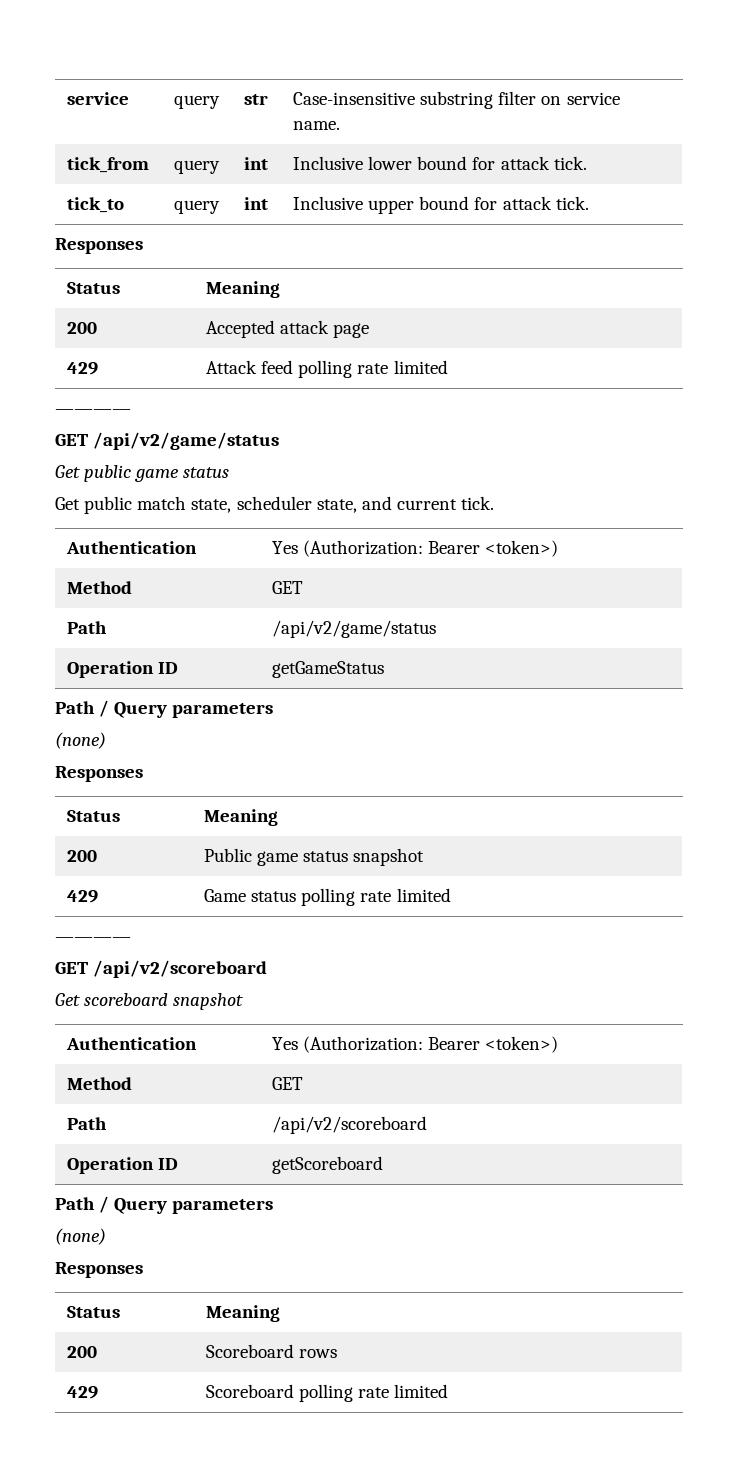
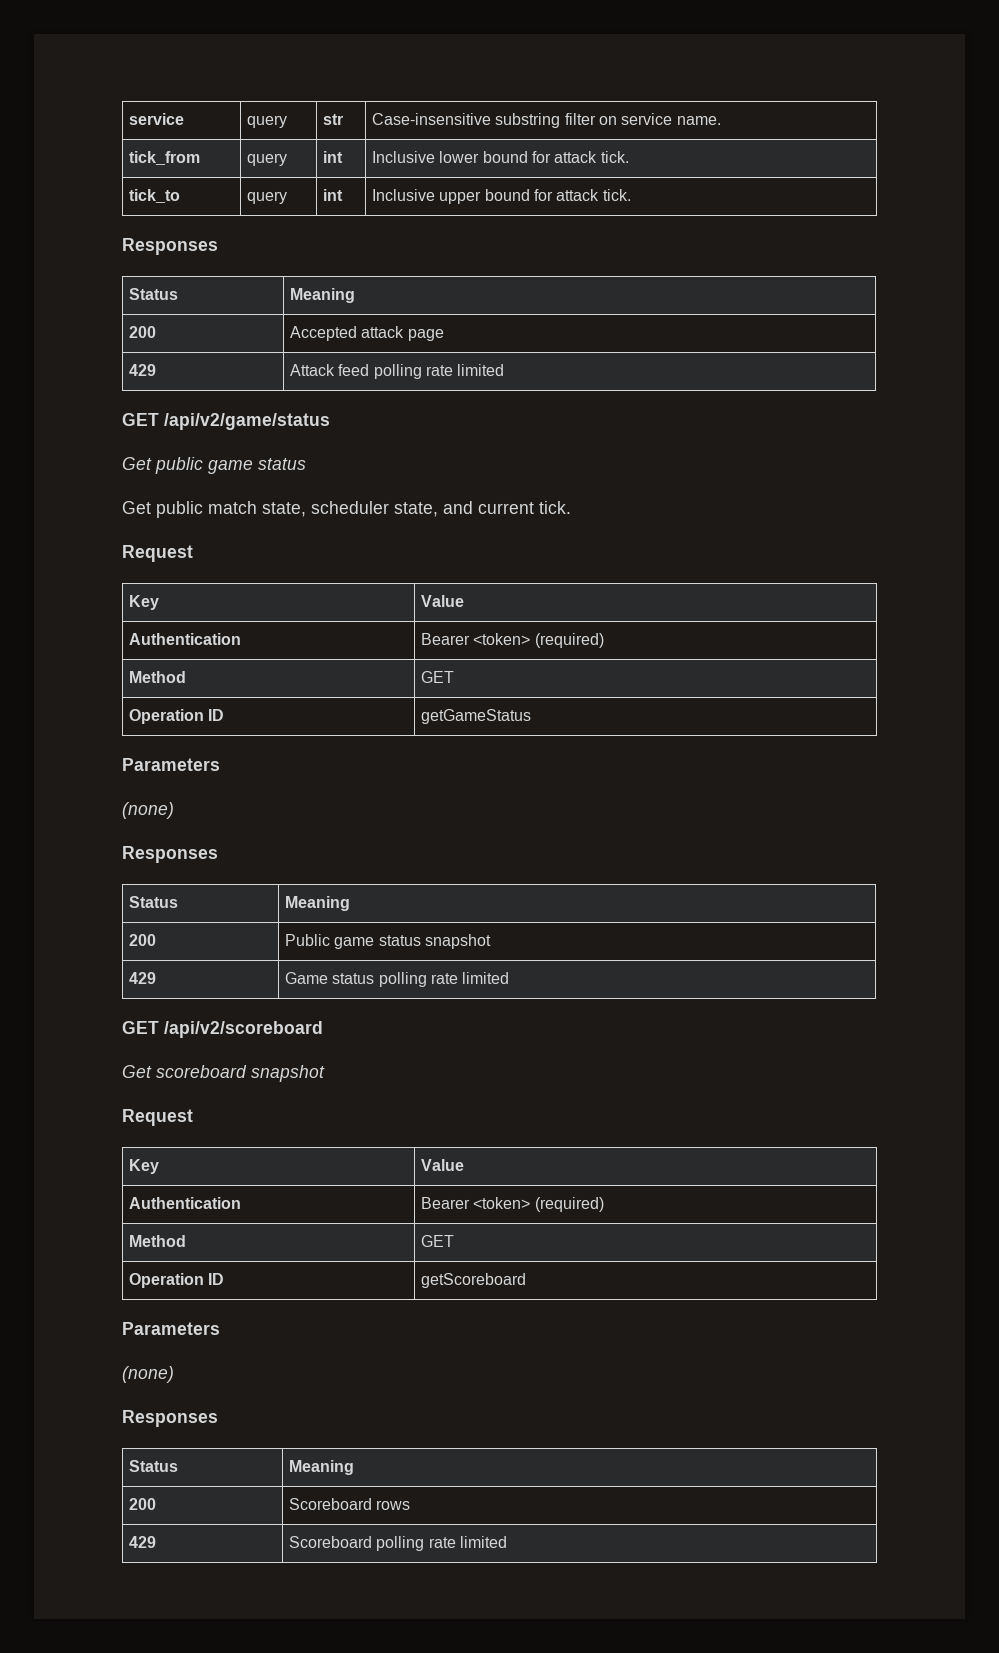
[55,409,131,414] // ———— -> (505, 370) none
[66,541,198,554] [272,540,559,557] [67,581,133,594] [272,581,304,594] [67,621,108,634] [272,620,437,638] // Authentication | Yes (Authorization: Bearer <token>) // Method | GET // Path | /api/v2/game/status -> [122,545,193,562] [129,595,160,610] [421,595,465,607] [129,633,242,645] [421,633,604,648] [129,671,187,683] [421,671,455,683] // Request // Key | Value // Authentication | Bearer <token> (required) // Method | GET
[55,700,274,718] Path / Query parameters -> [122,758,220,771] Parameters
[55,937,131,942] // ———— -> (510, 978) none
[66,1037,198,1050] [272,1036,559,1053] [67,1077,133,1090] [272,1077,304,1090] [67,1117,108,1130] [272,1116,428,1134] // Authentication | Yes (Authorization: Bearer <token>) // Method | GET // Path | /api/v2/scoreboard -> [122,1109,193,1126] [129,1159,160,1174] [421,1159,465,1171] [129,1197,242,1209] [421,1197,604,1212] [129,1235,187,1247] [421,1235,455,1247] // Request // Key | Value // Authentication | Bearer <token> (required) // Method | GET
[55,1196,274,1214] Path / Query parameters -> [122,1322,220,1335] Parameters

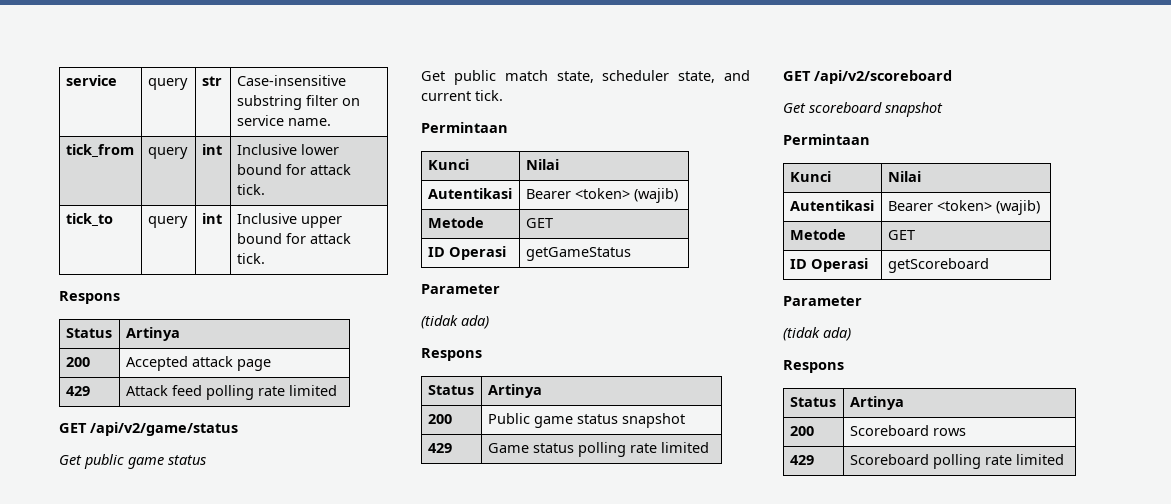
[122,238,218,255] [129,288,179,300] [290,288,356,303] Responses // Status | Meaning -> [59,291,120,304] [65,328,112,338] [125,327,180,341] Respons // Status | Artinya
[122,545,193,562] [129,595,160,610] [421,595,465,607] [129,633,242,645] [421,633,604,648] [129,671,187,683] [421,671,455,683] [129,709,225,724] Request // Key | Value // Authentication | Bearer <token> (required) // Method | GET // Operation ID -> [421,122,508,133] [427,159,469,170] [525,159,559,170] [427,188,512,199] [525,188,678,203] [427,217,484,228] [525,218,553,228] [427,246,506,260] Permintaan // Kunci | Nilai // Autentikasi | Bearer <token> (wajib) // Metode | GET // ID Operasi
[122,758,220,771] [122,802,174,819] [122,846,218,863] [129,896,179,908] [285,896,351,911] Parameters // (none) // Responses // Status | Meaning -> [421,284,500,294] [421,315,489,329] [421,348,482,361] [427,385,474,395] [487,384,542,398] Parameter // (tidak ada) // Respons // Status | Artinya
[122,1109,193,1126] [129,1159,160,1174] [421,1159,465,1171] [129,1197,242,1209] [421,1197,604,1212] [129,1235,187,1247] [421,1235,455,1247] [129,1273,225,1288] Request // Key | Value // Authentication | Bearer <token> (required) // Method | GET // Operation ID -> [783,134,870,145] [789,171,831,182] [887,171,921,182] [789,200,874,211] [887,200,1040,215] [789,229,846,240] [887,230,915,240] [789,258,868,272] Permintaan // Kunci | Nilai // Autentikasi | Bearer <token> (wajib) // Metode | GET // ID Operasi
[122,1322,220,1335] [122,1366,174,1383] [122,1410,218,1427] [129,1460,179,1472] [289,1460,355,1475] Parameters // (none) // Responses // Status | Meaning -> [783,296,862,306] [783,327,851,341] [783,360,844,373] [789,397,836,407] [849,396,904,410] Parameter // (tidak ada) // Respons // Status | Artinya

